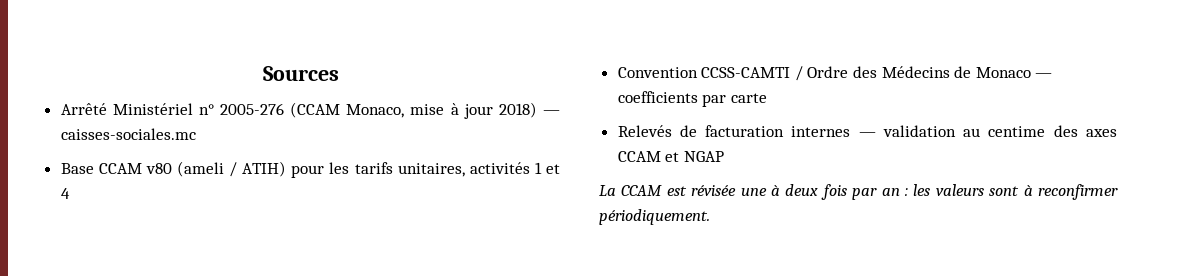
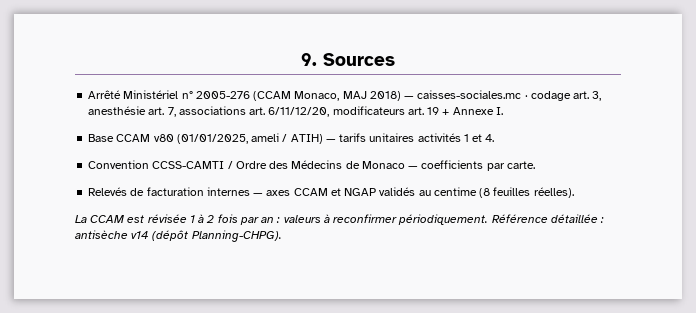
(263, 73) none -> [301,53,317,66] 9.
[410,103,493,119] mise à jour -> [342,91,367,99] MAJ
[60,161,465,178] // Base CCAM v80 (ameli / ATIH) pour les tarifs unitaires, -> [524,91,602,101] [88,106,503,117] [88,133,415,144] · codage art. 3, anesthésie art. 7, associations art. 6/11/12/20, modificateurs art. 19 + Annexe I. // Base CCAM v80 (01/01/2025, ameli / ATIH) — tarifs unitaires
[60,188,70,199] 4 -> [485,134,495,142] 4.
[730,93,767,103] carte -> [506,161,535,169] carte.
[882,125,1078,137] validation au centime des -> (264, 194) none
(724, 156) none -> [379,187,574,198] validés au centime (8 feuilles réelles).
[740,184,819,196] une à deux -> [189,214,215,223] 1 à 2
[913,184,1118,200] [599,209,710,225] les valeurs sont à reconfirmer périodiquement. -> [283,214,605,225] [75,230,282,242] valeurs à reconfirmer périodiquement. Référence détaillée : antisèche v14 (dépôt Planning-CHPG).

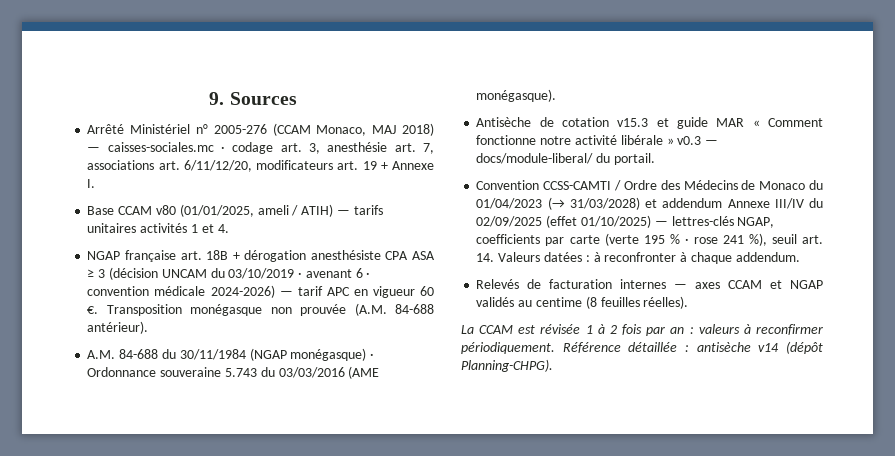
(495, 138) none -> [87,250,435,262] [87,267,371,280] [87,285,434,298] [87,303,434,316] [87,321,149,334] [87,348,375,361] [87,366,380,379] [476,89,557,102] [476,117,823,129] [476,135,719,145] [476,153,655,165] // NGAP française art. 18B + dérogation anesthésiste CPA ASA ≥ 3 (décision UNCAM du 03/10/2019 · avenant 6 · convention médicale 2024-2026) — tarif APC en vigueur 60 €. Transposition monégasque non prouvée (A.M. 84-688 antérieur). // A.M. 84-688 du 30/11/1984 (NGAP monégasque) · Ordonnance souveraine 5.743 du 03/03/2016 (AME monégasque). // Antisèche de cotation v15.3 et guide MAR « Comment fonctionne notre activité libérale » v0.3 — docs/module-liberal/ du portail.
[408,160,535,171] — coefficients par carte. -> [809,180,823,190] [476,197,823,210] [476,215,775,228] [476,233,824,246] [476,252,800,264] du 01/04/2023 (→ 31/03/2028) et addendum Annexe III/IV du 02/09/2025 (effet 01/10/2025) — lettres-clés NGAP, coefficients par carte (verte 195 % · rose 241 %), seuil art. 14. Valeurs datées : à reconfronter à chaque addendum.

